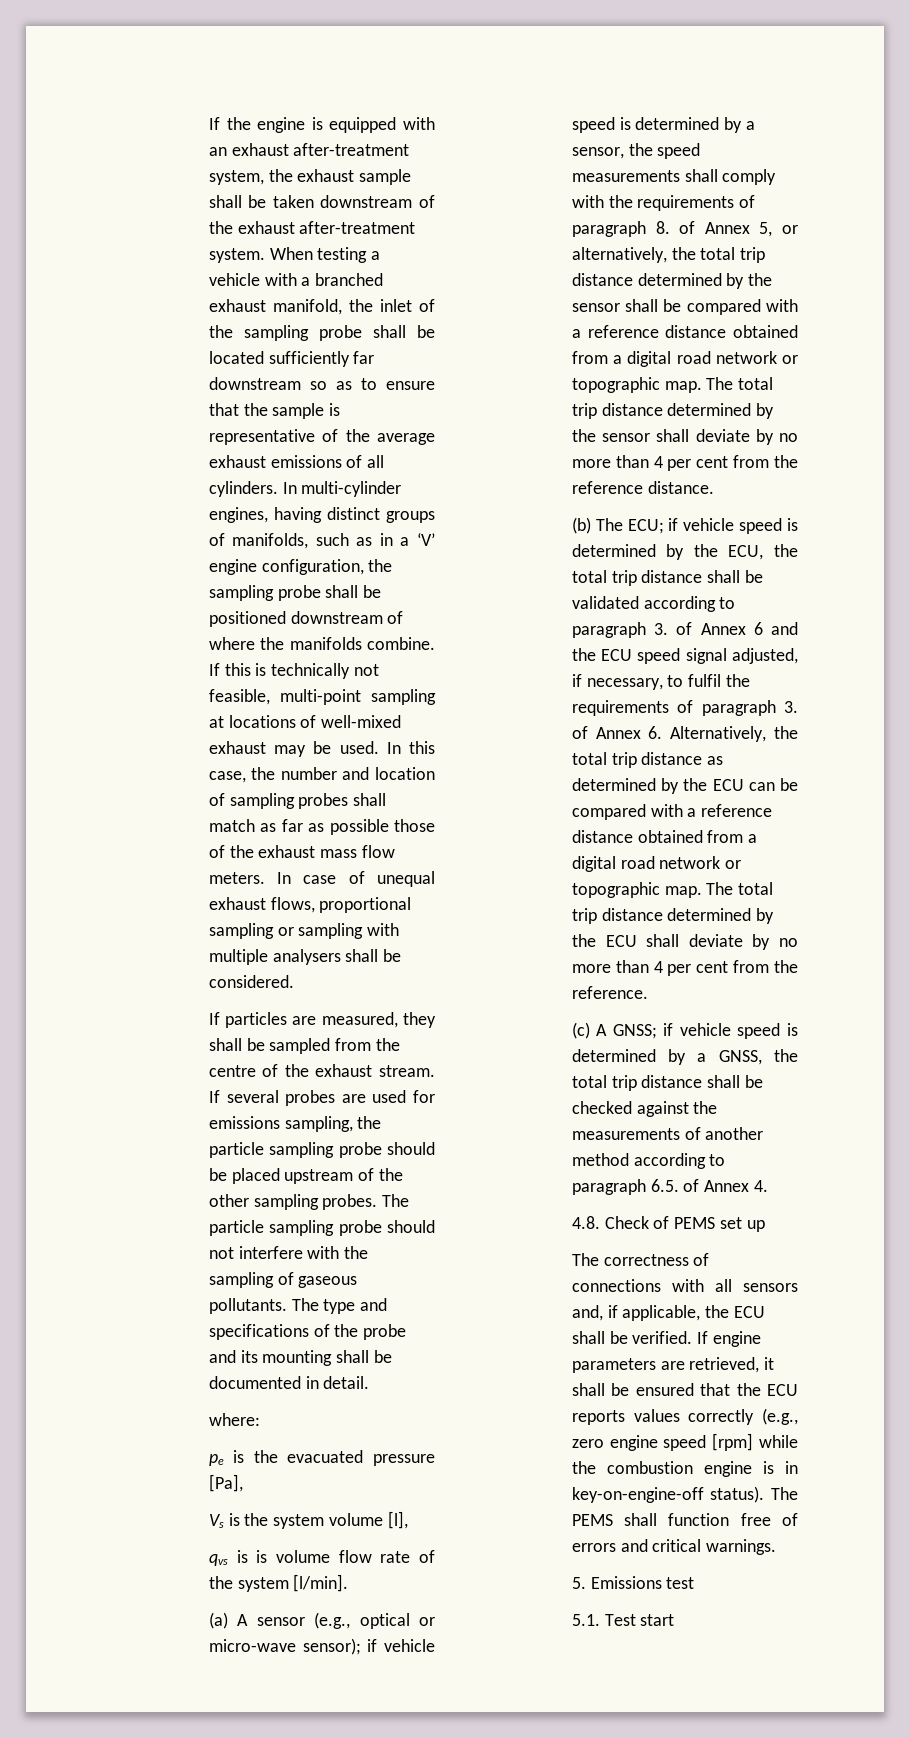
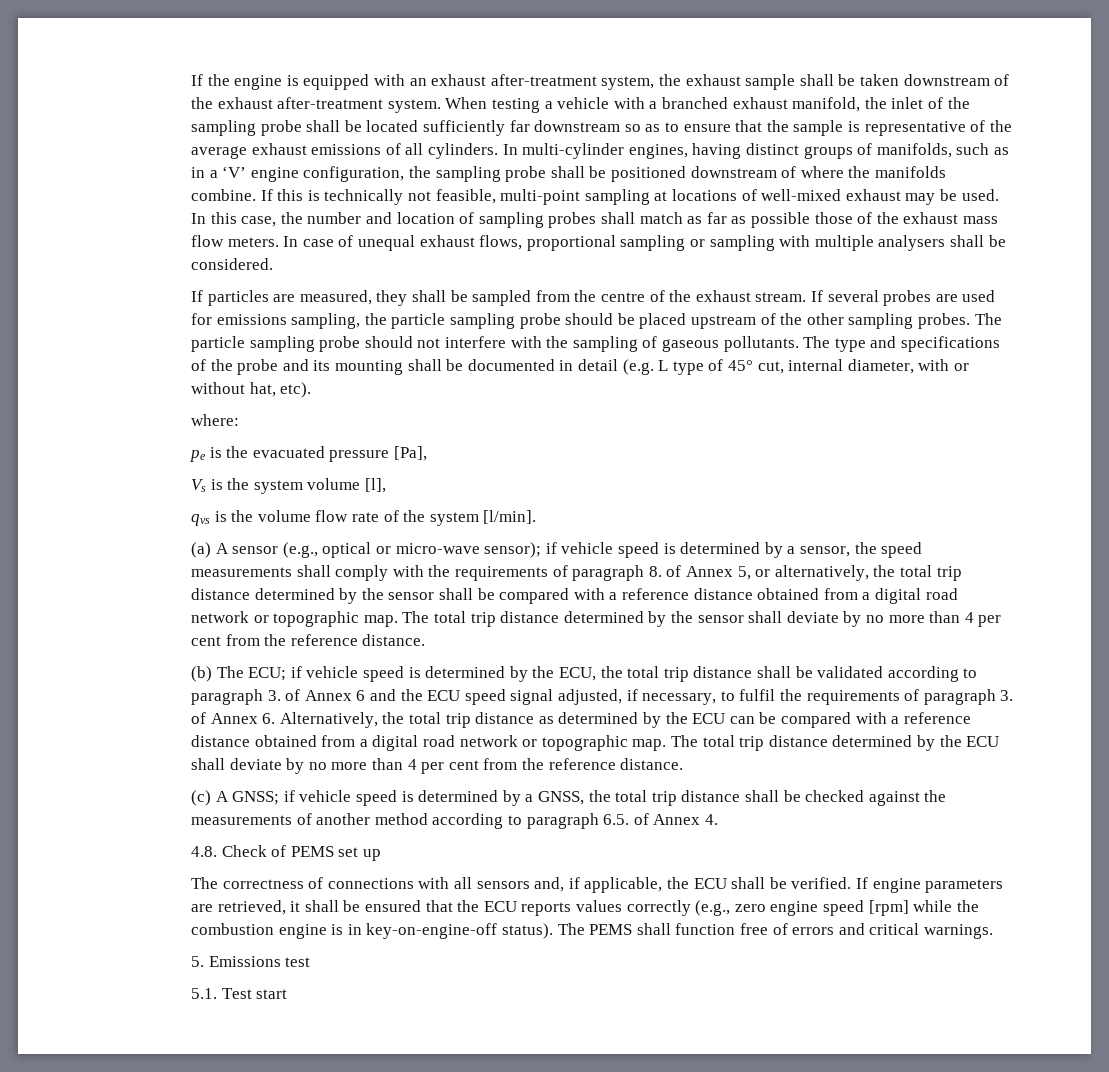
[323,1376,370,1389] detail. -> [577,359,969,375] [191,382,312,398] detail (e.g. L type of 45° cut, internal diameter, with or without hat, etc).
[256,1550,268,1563] is -> [231,510,254,522] the
[571,986,648,999] reference. -> [548,758,684,770] reference distance.

